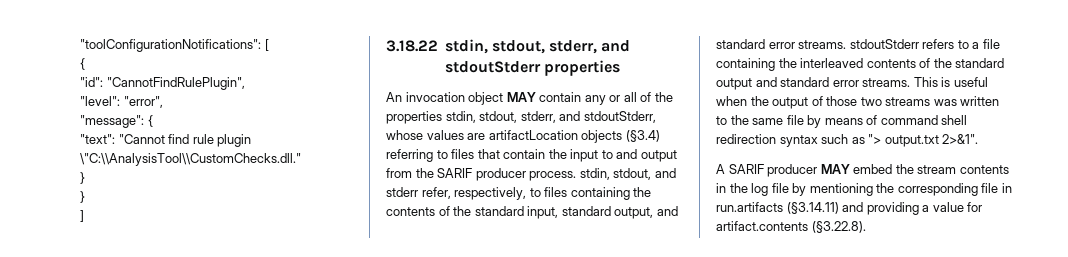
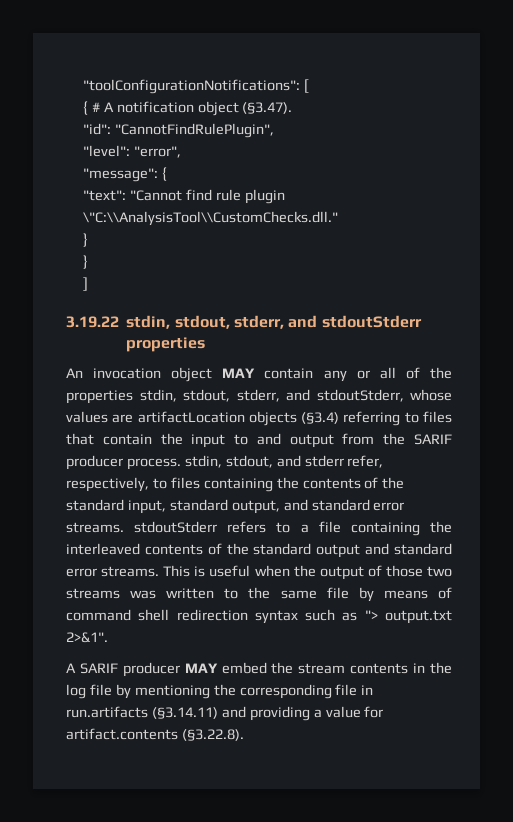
(86, 64) none -> [91,101,293,116] # A notification object (§3.47).
[386,40,438,52] 3.18.22 -> [66,316,119,328] 3.19.22

